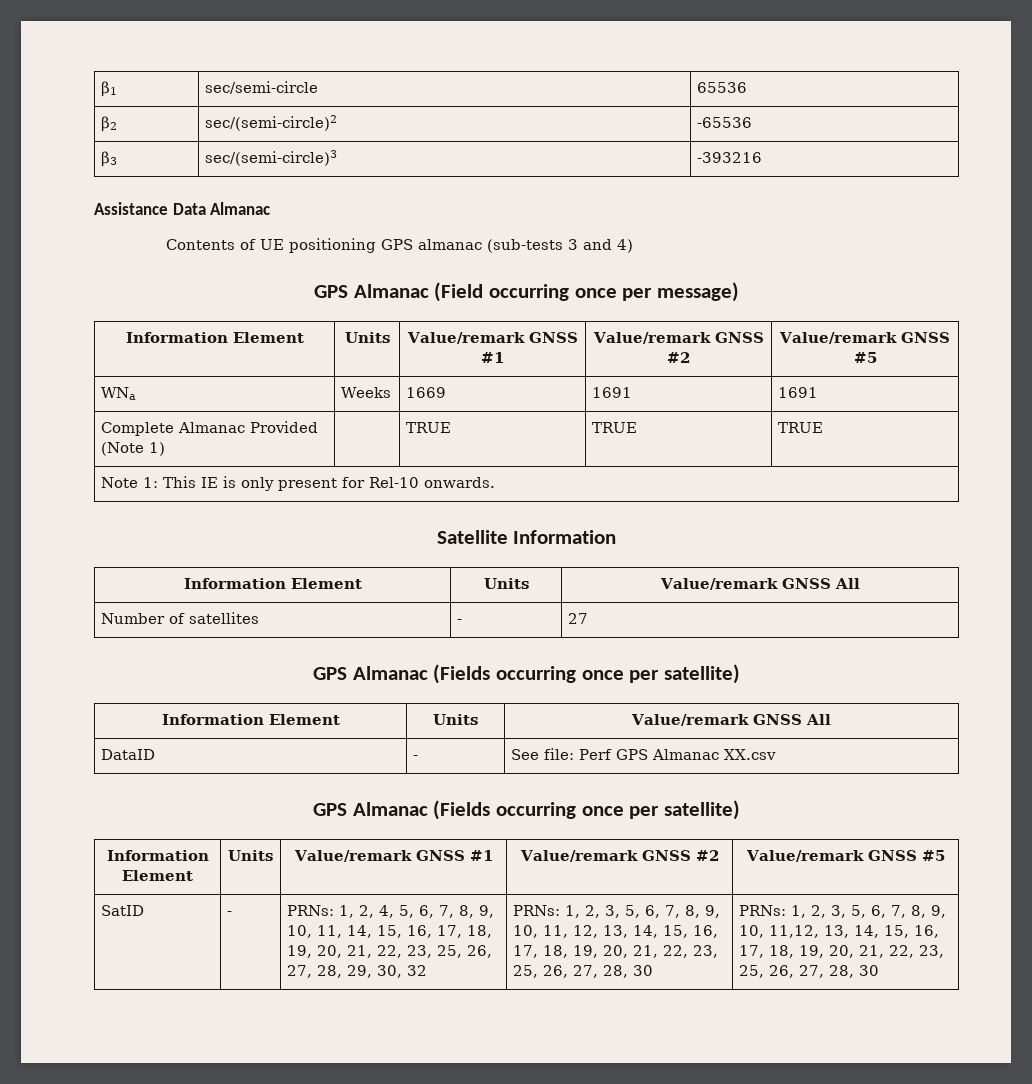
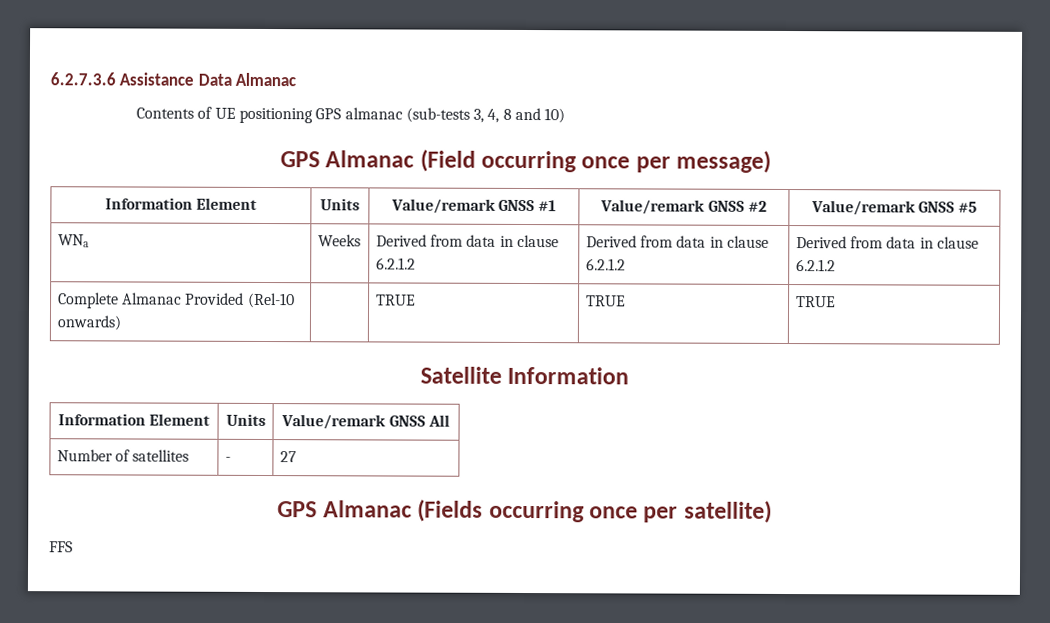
[101,81,118,97] [205,81,319,94] [697,82,748,93] [101,116,118,132] [205,115,338,131] [697,117,753,128] [101,151,118,167] [205,150,338,166] [697,152,763,163] β1 | sec/semi-circle | 65536 // β2 | sec/(semi-circle)2 | -65536 // β3 | sec/(semi-circle)3 | -393216 // -> [50,72,116,86] 6.2.7.3.6
[567,239,633,253] 3 and 4) -> [473,107,566,124] 3, 4, 8 and 10)
[406,387,447,398] [592,387,633,398] [778,387,819,398] 1669 | 1691 | 1691 -> [375,234,559,248] [375,257,416,270] [585,235,769,248] [585,258,626,271] [795,236,979,249] [795,259,836,272] Derived from data in clause 6.2.1.2 | Derived from data in clause 6.2.1.2 | Derived from data in clause 6.2.1.2
[101,442,166,456] (Note 1) -> [247,292,295,309] [56,315,121,331] (Rel-10 onwards)
[101,476,496,491] // Note 1: This IE is only present for Rel-10 onwards. -> (836, 302) none
[161,714,340,725] [433,714,478,725] [631,714,831,726] [101,749,156,760] [413,755,419,760] [511,748,777,760] [312,800,741,820] [106,850,209,861] [122,870,193,881] [228,850,273,861] [293,850,493,862] [519,850,719,862] [745,850,945,862] [101,905,145,916] [227,911,233,916] [287,905,495,918] [287,925,493,938] [287,945,493,958] [287,965,428,978] [513,905,721,918] [513,925,719,938] [513,945,719,958] [513,965,654,978] [739,905,947,918] [739,925,940,938] [739,945,945,958] [739,965,880,978] // Information Element | Units | Value/remark GNSS All // DataID | - | See file: Perf GPS Almanac XX.csv // GPS Almanac (Fields occurring once per satellite) // Information Element | Units | Value/remark GNSS #1 | Value/remark GNSS #2 | Value/remark GNSS #5 // SatID | - | PRNs: 1, 2, 4, 5, 6, 7, 8, 9, 10, 11, 14, 15, 16, 17, 18, 19, 20, 21, 22, 23, 25, 26, 27, 28, 29, 30, 32 | PRNs: 1, 2, 3, 5, 6, 7, 8, 9, 10, 11, 12, 13, 14, 15, 16, 17, 18, 19, 20, 21, 22, 23, 25, 26, 27, 28, 30 | PRNs: 1, 2, 3, 5, 6, 7, 8, 9, 10, 11,12, 13, 14, 15, 16, 17, 18, 19, 20, 21, 22, 23, 25, 26, 27, 28, 30 -> [49,541,73,553] // FFS

